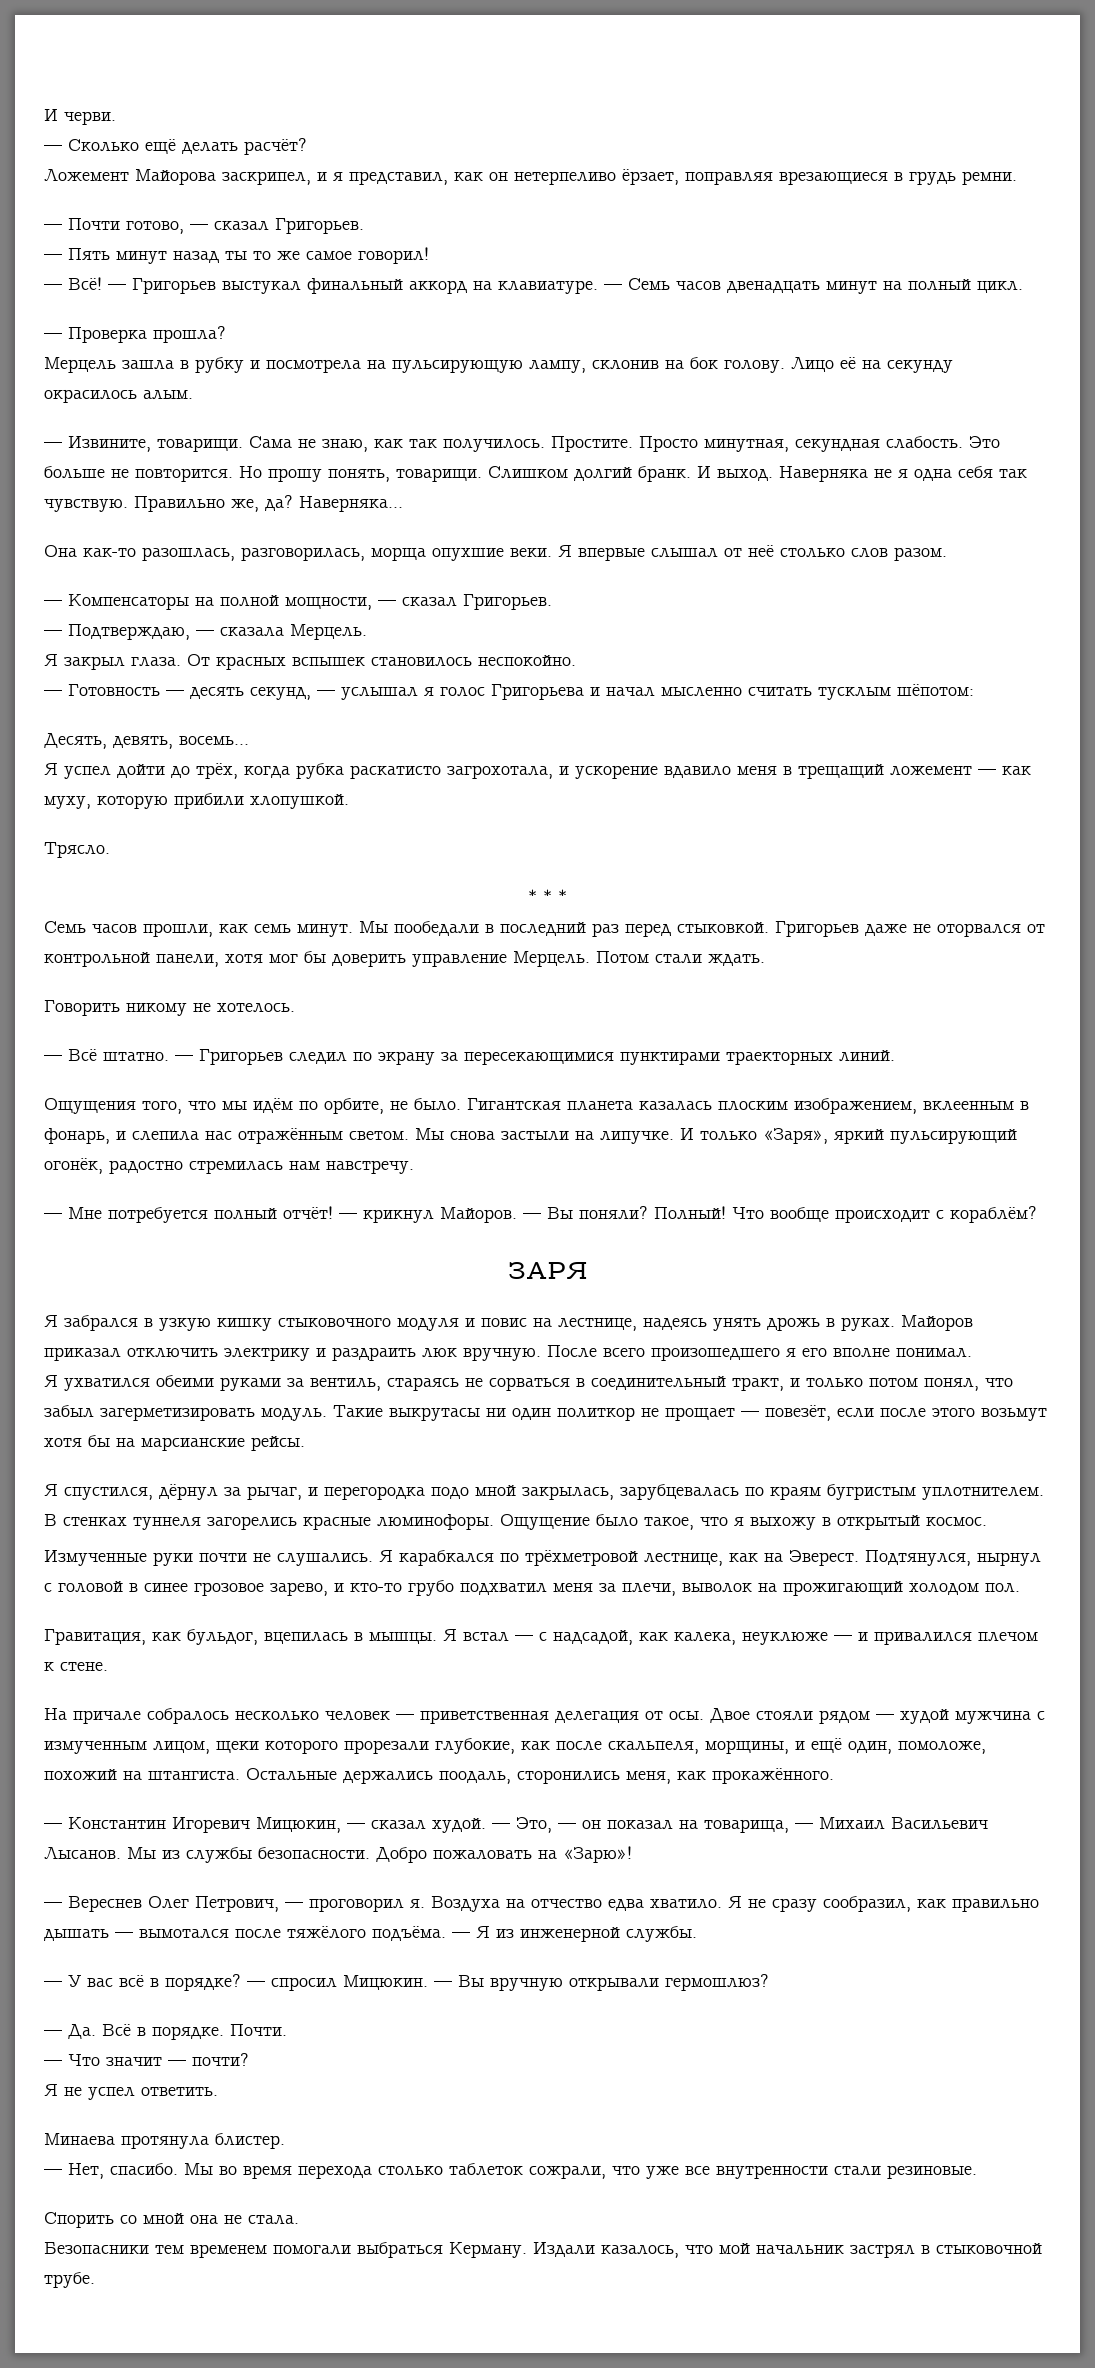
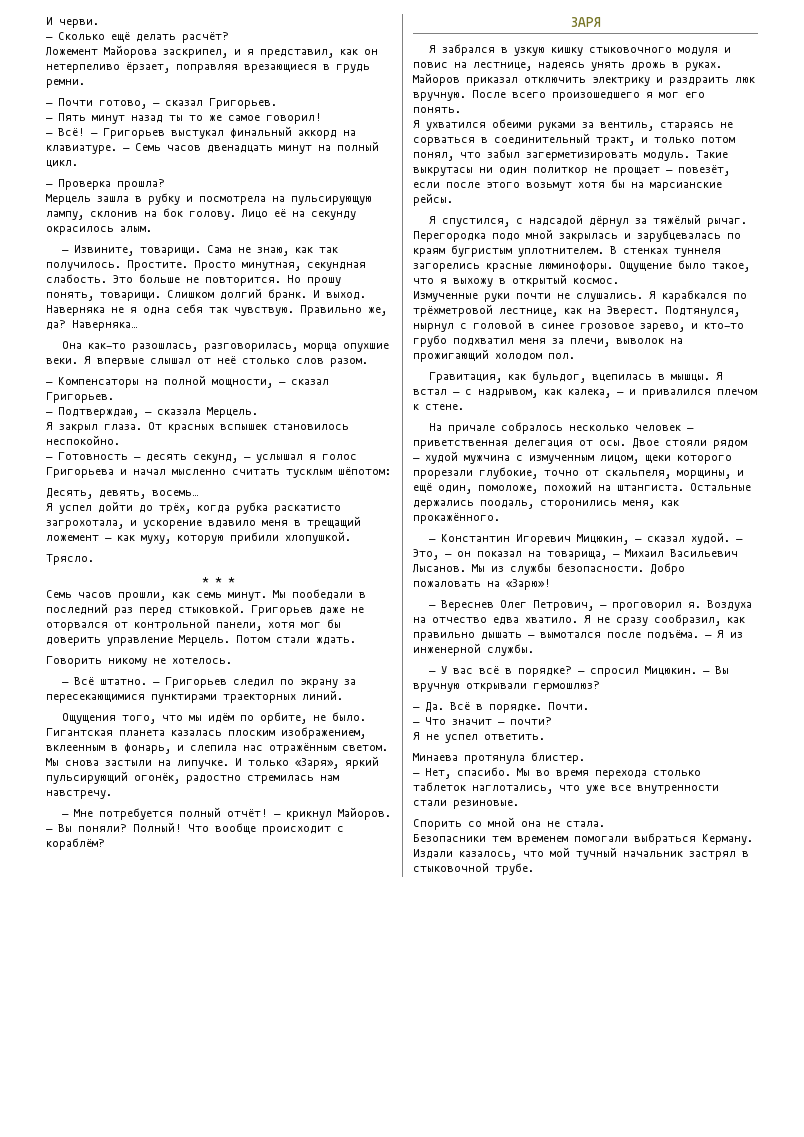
[802,1348,972,1358] его вполне понимал. -> [659,92,705,98] [413,107,461,113] мог его понять.
[159,1484,614,1500] дёрнул за рычаг, и перегородка подо мной закрылась, -> [515,214,747,227] [413,229,631,242] с надсадой дёрнул за тяжёлый рычаг. Перегородка подо мной закрылась и
[553,1630,633,1645] надсадой, -> [478,389,538,398] надрывом,
[742,1632,828,1645] неуклюже -> (611, 393) none
[521,1741,602,1751] как после -> [544,470,599,476] точно от
[287,1926,366,1939] тяжёлого -> (641, 635) none
[529,2165,606,2179] сожрали, -> [472,785,553,794] наглотались,
(750, 2248) none -> [576,847,617,860] тучный

